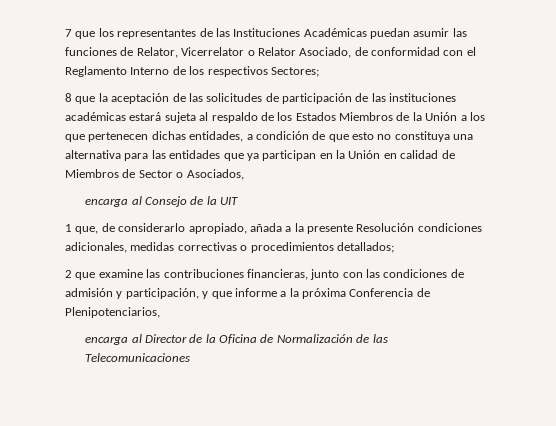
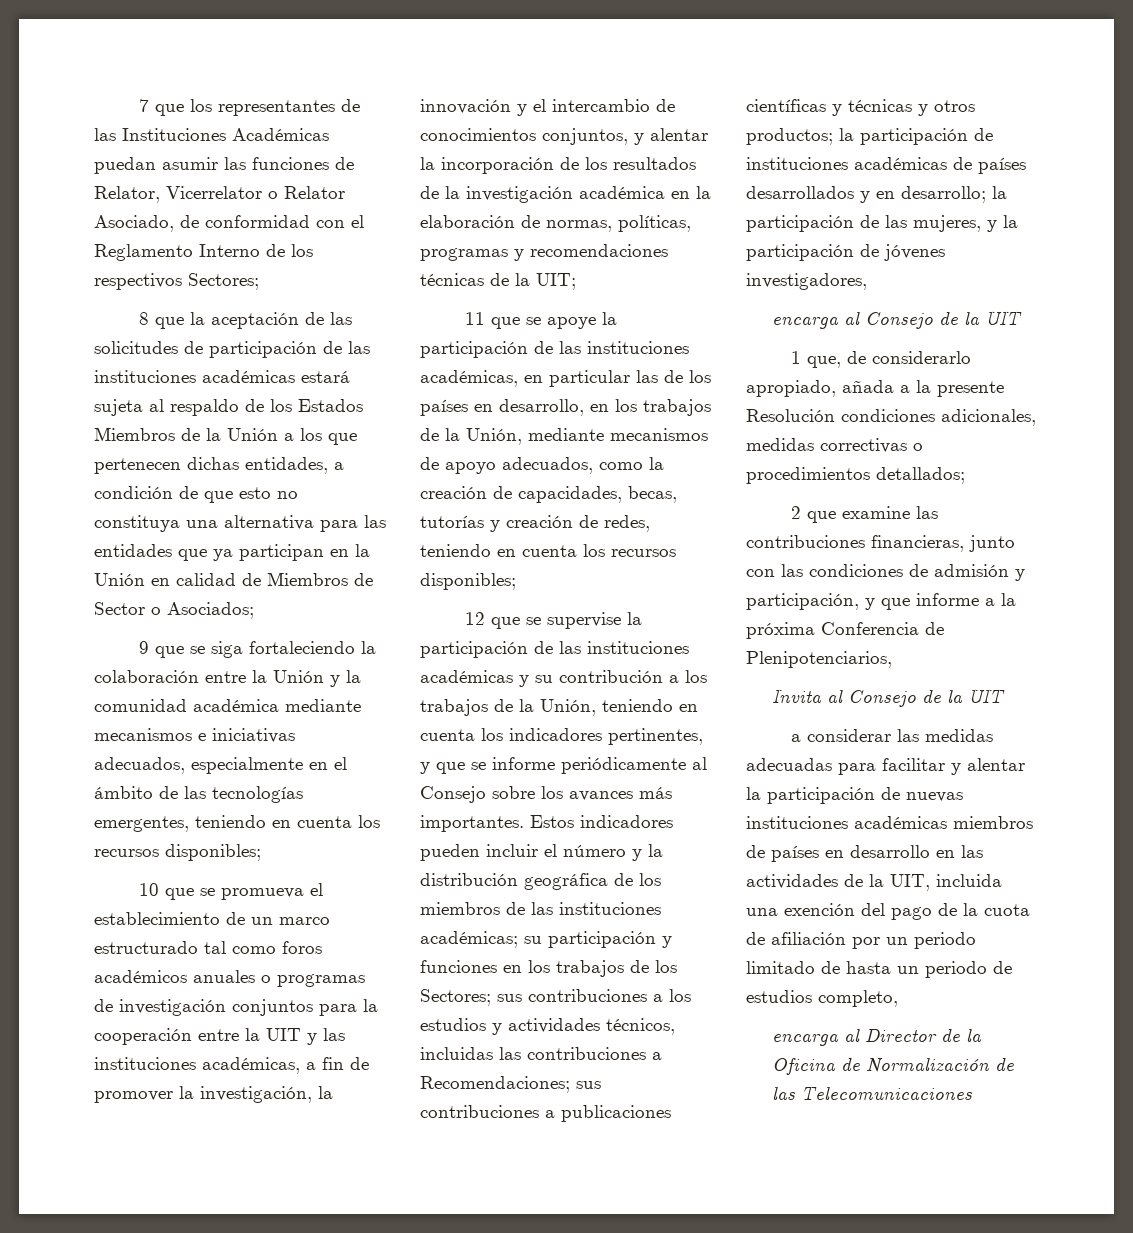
[186,169,244,180] Asociados, -> [167,602,254,619] [138,641,376,658] [94,670,361,687] [94,699,361,712] [94,728,295,743] [94,757,347,774] [94,786,303,803] [94,815,380,832] [94,844,261,861] [138,883,323,900] [94,912,330,925] [94,941,322,954] [94,970,365,987] [94,999,378,1016] [94,1028,345,1045] [94,1057,369,1074] [94,1086,333,1103] [420,99,675,116] [420,128,708,145] [420,157,696,174] [420,186,711,203] [420,215,691,232] [420,244,668,261] [420,273,576,290] [464,312,617,329] [420,341,689,358] [420,370,711,387] [420,399,711,416] [420,428,708,445] [420,457,664,474] [420,486,677,503] [420,515,650,532] [420,544,676,557] [420,573,516,590] [464,612,642,629] [420,641,689,658] [420,670,707,687] [420,699,698,716] [420,728,703,745] [420,757,707,774] [420,786,672,803] [420,815,673,832] [420,844,663,861] [420,873,661,890] [420,902,661,915] [420,931,672,948] [420,960,677,977] [420,989,691,1006] [420,1018,675,1035] [420,1047,662,1060] [420,1076,601,1093] [420,1105,671,1122] [746,99,975,116] [746,128,993,145] [746,157,1026,174] [746,186,1007,203] [746,215,1018,232] [746,244,945,261] [746,273,867,290] Asociados; // 9 que se siga fortaleciendo la colaboración entre la Unión y la comunidad académica mediante mecanismos e iniciativas adecuados, especialmente en el ámbito de las tecnologías emergentes, teniendo en cuenta los recursos disponibles; // 10 que se promueva el establecimiento de un marco estructurado tal como foros académicos anuales o programas de investigación conjuntos para la cooperación entre la UIT y las instituciones académicas, a fin de promover la investigación, la innovación y el intercambio de conocimientos conjuntos, y alentar la incorporación de los resultados de la investigación académica en la elaboración de normas, políticas, programas y recomendaciones técnicas de la UIT; // 11 que se apoye la participación de las instituciones académicas, en particular las de los países en desarrollo, en los trabajos de la Unión, mediante mecanismos de apoyo adecuados, como la creación de capacidades, becas, tutorías y creación de redes, teniendo en cuenta los recursos disponibles; // 12 que se supervise la participación de las instituciones académicas y su contribución a los trabajos de la Unión, teniendo en cuenta los indicadores pertinentes, y que se informe periódicamente al Consejo sobre los avances más importantes. Estos indicadores pueden incluir el número y la distribución geográfica de los miembros de las instituciones académicas; su participación y funciones en los trabajos de los Sectores; sus contribuciones a los estudios y actividades técnicos, incluidas las contribuciones a Recomendaciones; sus contribuciones a publicaciones científicas y técnicas y otros productos; la participación de instituciones académicas de países desarrollados y en desarrollo; la participación de las mujeres, y la participación de jóvenes investigadores,
(160, 312) none -> [771,689,1005,707] [790,729,993,742] [746,758,1025,775] [746,787,963,804] [746,816,1033,829] [746,845,983,862] [746,874,1002,891] [746,903,1030,920] [746,932,976,949] [746,961,1012,978] [746,990,898,1007] // Invita al Consejo de la UIT // a considerar las medidas adecuadas para facilitar y alentar la participación de nuevas instituciones académicas miembros de países en desarrollo en las actividades de la UIT, incluida una exención del pago de la cuota de afiliación por un periodo limitado de hasta un periodo de estudios completo,

